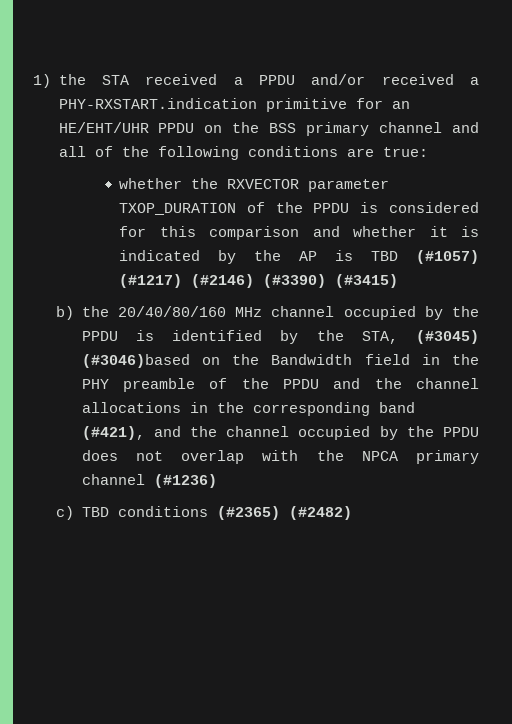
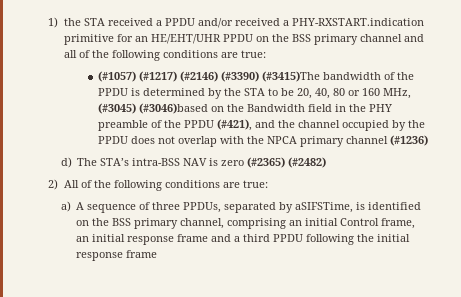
[119,178,390,192] [119,202,480,215] [119,226,479,240] [119,250,479,264] [119,274,399,288] [56,306,479,320] [81,330,398,344] whether the RXVECTOR parameter TXOP_DURATION of the PPDU is considered for this comparison and whether it is indicated by the AP is TBD (#1057) (#1217) (#2146) (#3390) (#3415) // b) the 20/40/80/160 MHz channel occupied by the PPDU is identified by the STA, -> [98,71,415,82] [98,88,412,99] (#1057) (#1217) (#2146) (#3390) (#3415)The bandwidth of the PPDU is determined by the STA to be 20, 40, 80 or 160 MHz,
[333,378,479,389] [81,402,415,416] and the channel allocations in the corresponding band -> (215, 124) none
[56,506,352,520] c) TBD conditions (#2365) (#2482) -> [60,157,327,168] [48,179,268,191] [60,201,422,213] [76,218,416,229] [76,234,411,245] [76,250,158,261] d) The STA’s intra-BSS NAV is zero (#2365) (#2482) // 2) All of the following conditions are true: // a) A sequence of three PPDUs, separated by aSIFSTime, is identified on the BSS primary channel, comprising an initial Control frame, an initial response frame and a third PPDU following the initial response frame

